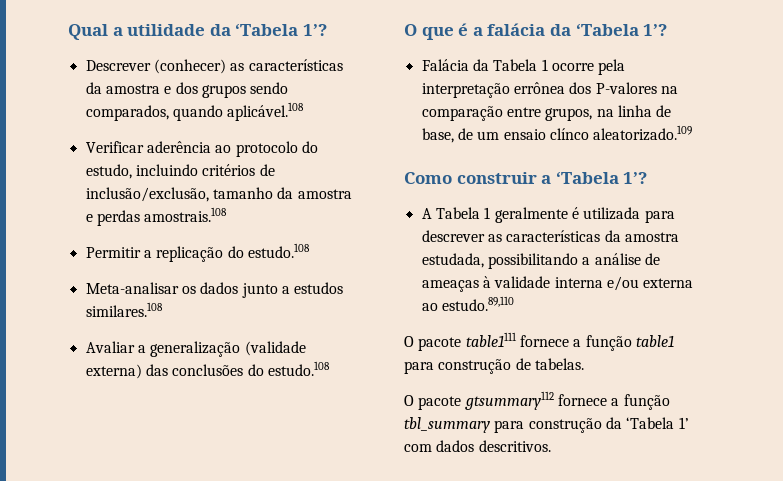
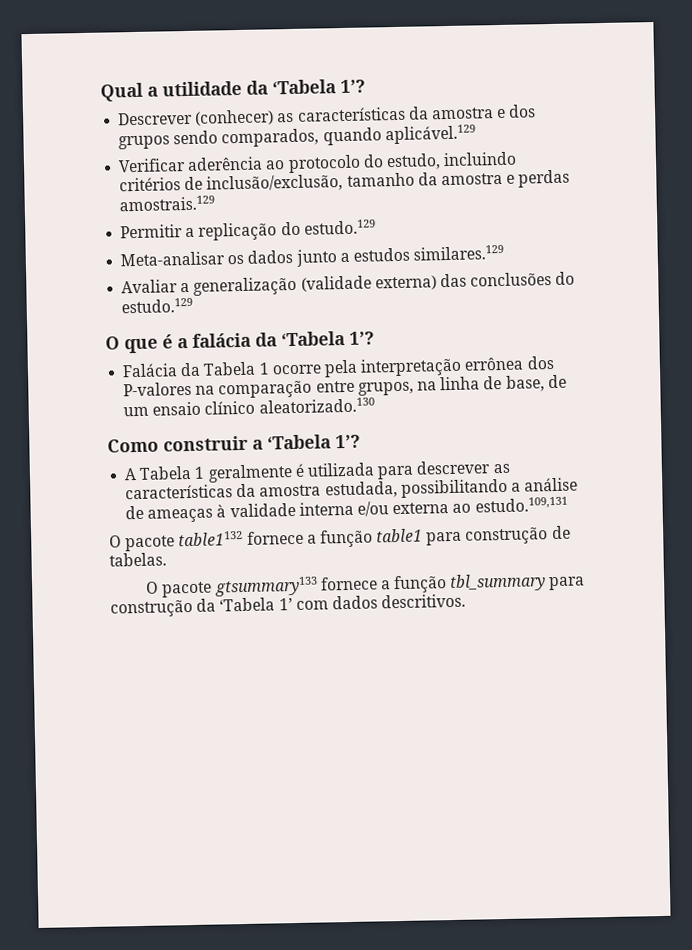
[227,102,305,121] aplicável.108 -> [384,124,476,145] aplicável.129
[144,207,228,222] amostrais.108 -> [119,195,216,212] amostrais.129
[247,243,310,258] estudo.108 -> [303,219,376,235] estudo.129
[85,302,163,317] similares.108 -> [413,244,505,261] similares.129
[267,361,330,376] estudo.108 -> [121,297,194,314] estudo.129
[549,125,693,141] clínco aleatorizado.109 -> [204,397,375,415] clínico aleatorizado.130
[441,296,514,311] [404,332,517,351] estudo.89,110 // O pacote table1111 -> [474,496,568,513] [109,530,244,552] estudo.109,131 // O pacote table1132
[464,391,554,410] gtsummary112 -> [213,576,318,597] gtsummary133

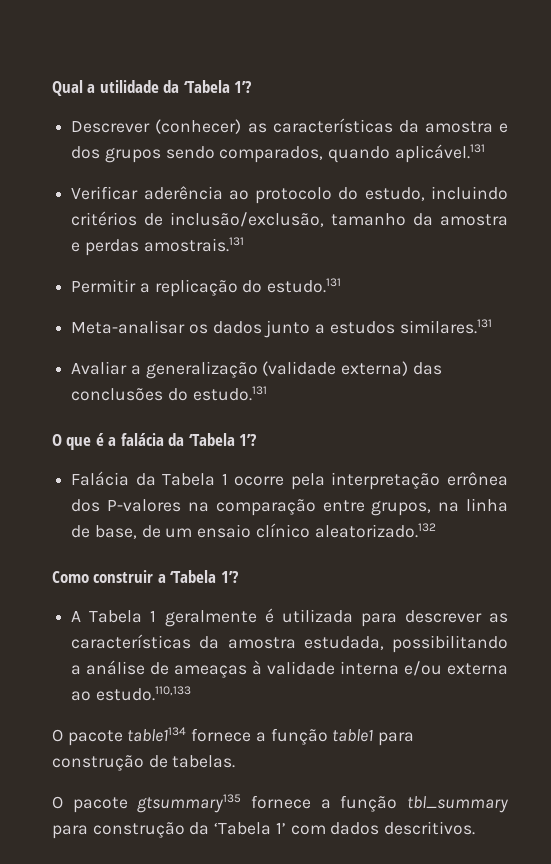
[384,124,476,145] aplicável.129 -> [394,144,485,163] aplicável.131
[119,195,216,212] amostrais.129 -> [143,237,244,252] amostrais.131
[303,219,376,235] estudo.129 -> [267,278,342,293] estudo.131
[413,244,505,261] similares.129 -> [399,319,492,334] similares.131
[121,297,194,314] estudo.129 -> [192,386,267,401] estudo.131
[258,397,375,414] aleatorizado.130 -> [314,523,436,538] aleatorizado.132
[474,496,568,513] [109,530,244,552] estudo.109,131 // O pacote table1132 -> [95,686,191,701] [52,727,187,746] estudo.110,133 // O pacote table1134
[213,576,318,597] gtsummary133 -> [137,794,242,813] gtsummary135

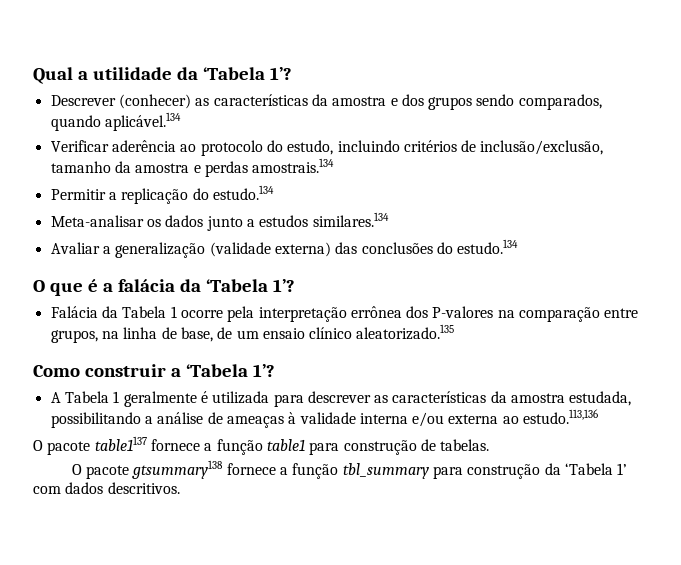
[394,144,485,163] aplicável.131 -> [104,112,181,131] aplicável.134
[143,237,244,252] amostrais.131 -> [252,158,335,173] amostrais.134
[267,278,342,293] estudo.131 -> [212,185,274,200] estudo.134
[399,319,492,334] similares.131 -> [312,212,389,227] similares.134
[192,386,267,401] estudo.131 -> [457,239,519,254] estudo.134
[314,523,436,538] aleatorizado.132 -> [356,324,455,340] aleatorizado.135
[95,686,191,701] [52,727,187,746] estudo.110,133 // O pacote table1134 -> [523,409,599,424] [33,436,147,455] estudo.113,136 // O pacote table1137
[137,794,242,813] gtsummary135 -> [132,460,224,479] gtsummary138

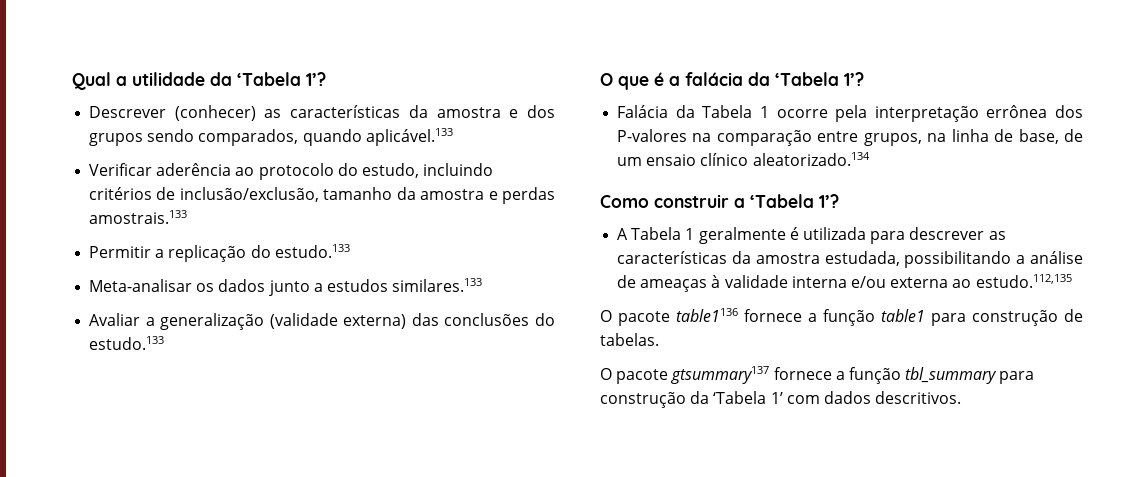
[104,112,181,131] aplicável.134 -> [365,128,453,146] aplicável.133
[252,158,335,173] amostrais.134 -> [89,210,188,224] amostrais.133
[212,185,274,200] estudo.134 -> [274,244,350,258] estudo.133
[312,212,389,227] similares.134 -> [392,278,483,292] similares.133
[457,239,519,254] estudo.134 -> [89,336,165,350] estudo.133
[356,324,455,340] aleatorizado.135 -> [752,152,870,166] aleatorizado.134
[523,409,599,424] [33,436,147,455] estudo.113,136 // O pacote table1137 -> [975,274,1072,288] [600,308,738,326] estudo.112,135 // O pacote table1136
[132,460,224,479] gtsummary138 -> [671,366,770,384] gtsummary137

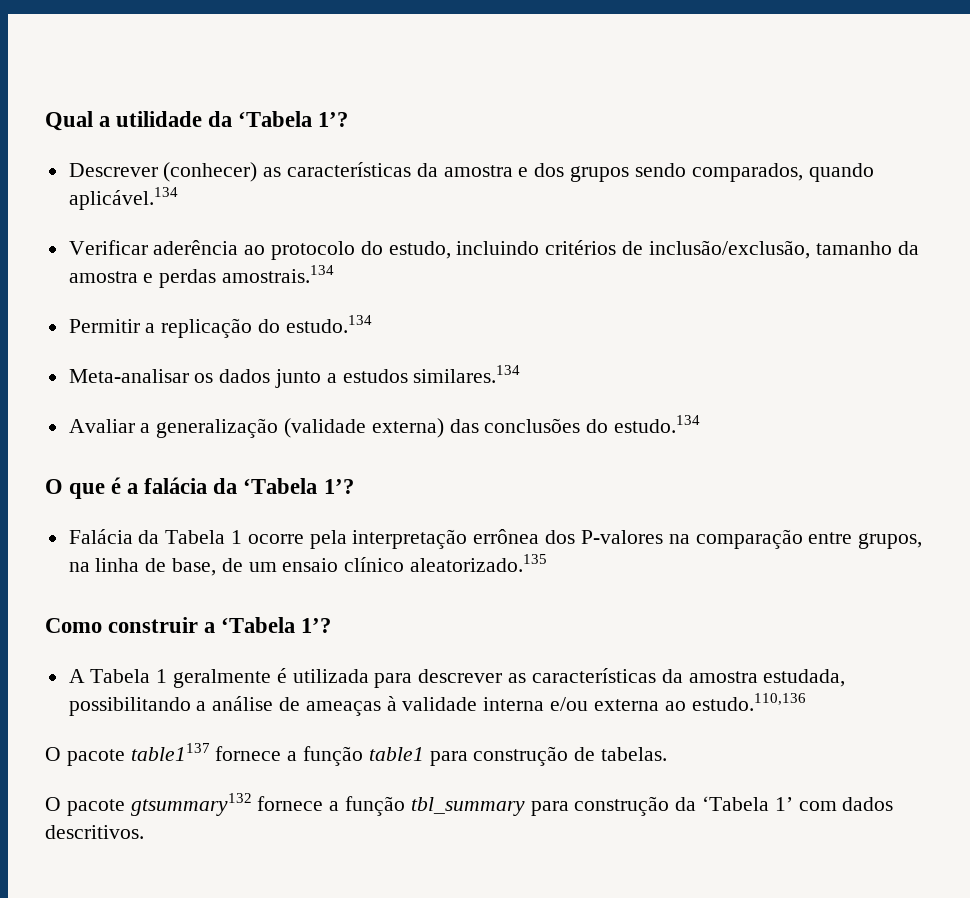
[365,128,453,146] aplicável.133 -> [68,187,178,210] aplicável.134
[89,210,188,224] amostrais.133 -> [222,265,335,283] amostrais.134
[274,244,350,258] estudo.133 -> [285,315,372,333] estudo.134
[392,278,483,292] similares.133 -> [413,365,521,383] similares.134
[89,336,165,350] estudo.133 -> [614,415,701,433] estudo.134
[752,152,870,166] aleatorizado.134 -> [410,554,548,572] aleatorizado.135
[975,274,1072,288] [600,308,738,326] estudo.112,135 // O pacote table1136 -> [691,693,806,711] [45,743,210,766] estudo.110,136 // O pacote table1137
[671,366,770,384] gtsummary137 -> [130,793,252,816] gtsummary132

